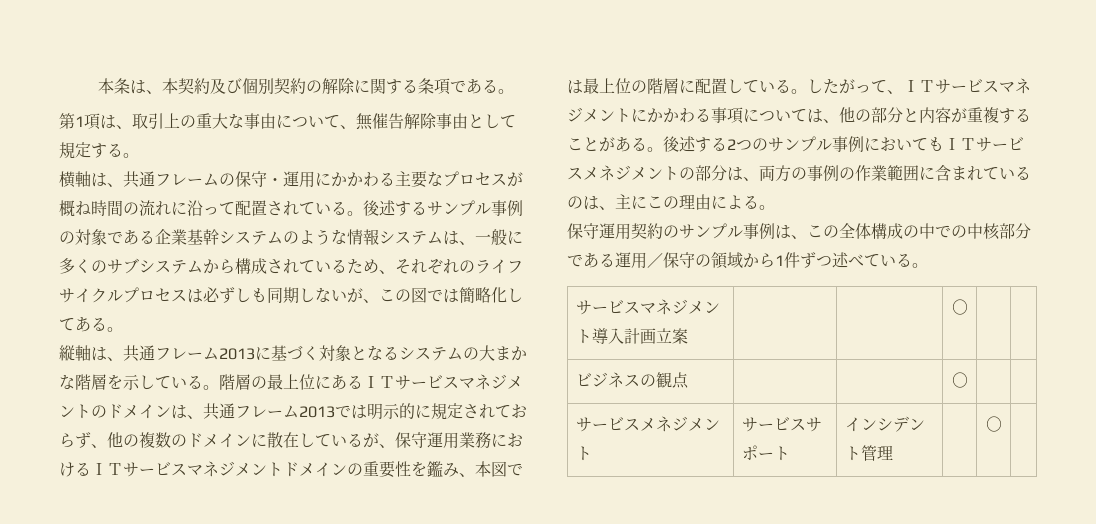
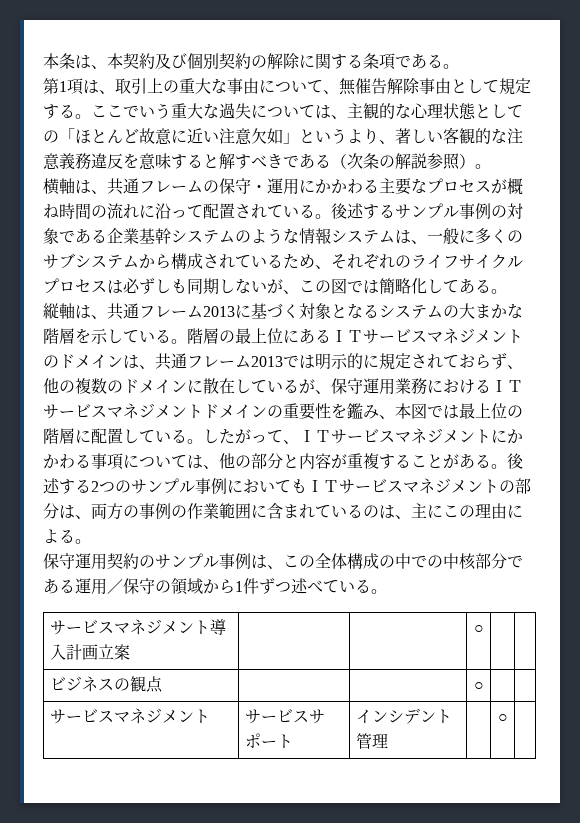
(139, 155) none -> [91,103,523,119] [43,127,523,145] [43,153,491,170] ここでいう重大な過失については、主観的な心理状態としての「ほとんど故意に近い注意欠如」というより、著しい客観的な注意義務違反を意味すると解すべきである（次条の解説参照）。
[583,167,599,180] メ -> [403,482,419,492] マ
[639,418,656,431] メ -> [113,712,130,722] マ

